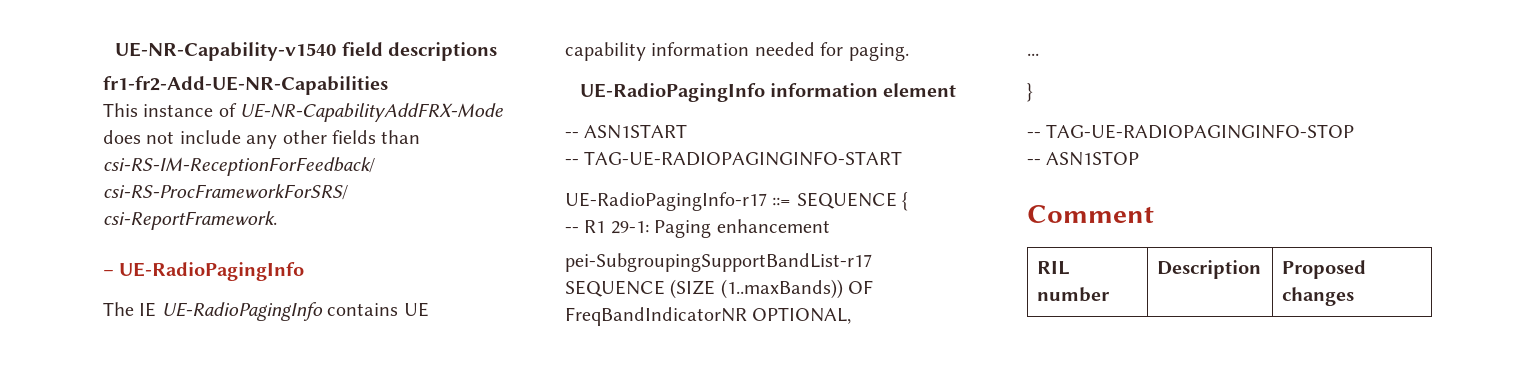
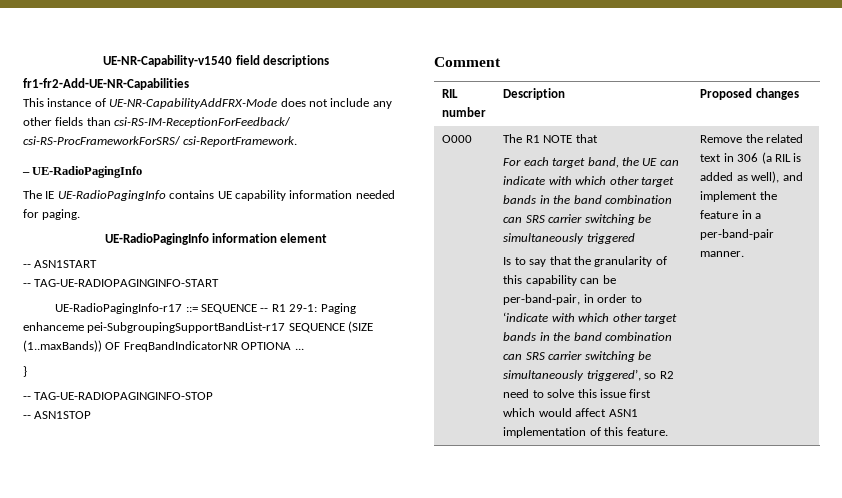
[902,192,909,211] { // -> (258, 309) none
[716,219,830,233] enhancement // -> [23,322,84,331] enhanceme
[752,307,852,324] OPTIONAL, // -> [241,342,292,350] OPTIONA
(1355, 296) none -> [442,135,473,143] [503,134,598,143] [503,157,679,168] [503,176,674,187] [503,195,672,204] [503,214,651,225] [503,233,635,244] [503,256,667,267] [503,275,616,286] [503,294,642,305] [503,312,677,324] [503,332,672,341] [503,351,651,362] [503,369,674,381] [503,389,652,398] [503,408,638,417] [503,427,668,438] [700,134,804,143] [700,152,802,164] [700,171,803,183] [700,191,777,202] [700,210,762,219] [700,229,775,240] [700,251,745,257] // O000 | The R1 NOTE that // For each target band, the UE can indicate with which other target bands in the band combination can SRS carrier switching be simultaneously triggered // Is to say that the granularity of this capability can be per-band-pair, in order to ‘indicate with which other target bands in the band combination can SRS carrier switching be simultaneously triggered’, so R2 need to solve this issue first which would affect ASN1 implementation of this feature. | Remove the related text in 306 (a RIL is added as well), and implement the feature in a per-band-pair manner.

